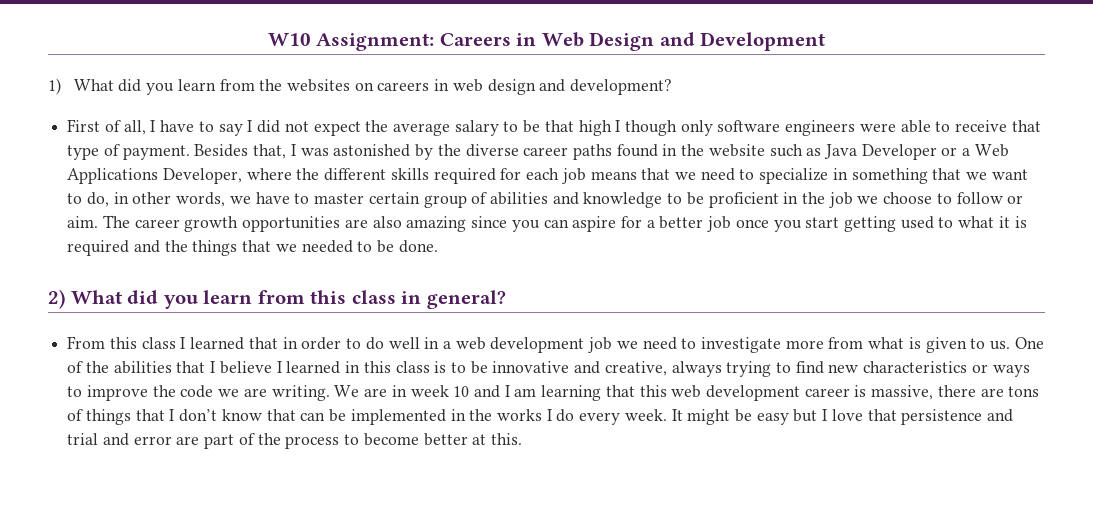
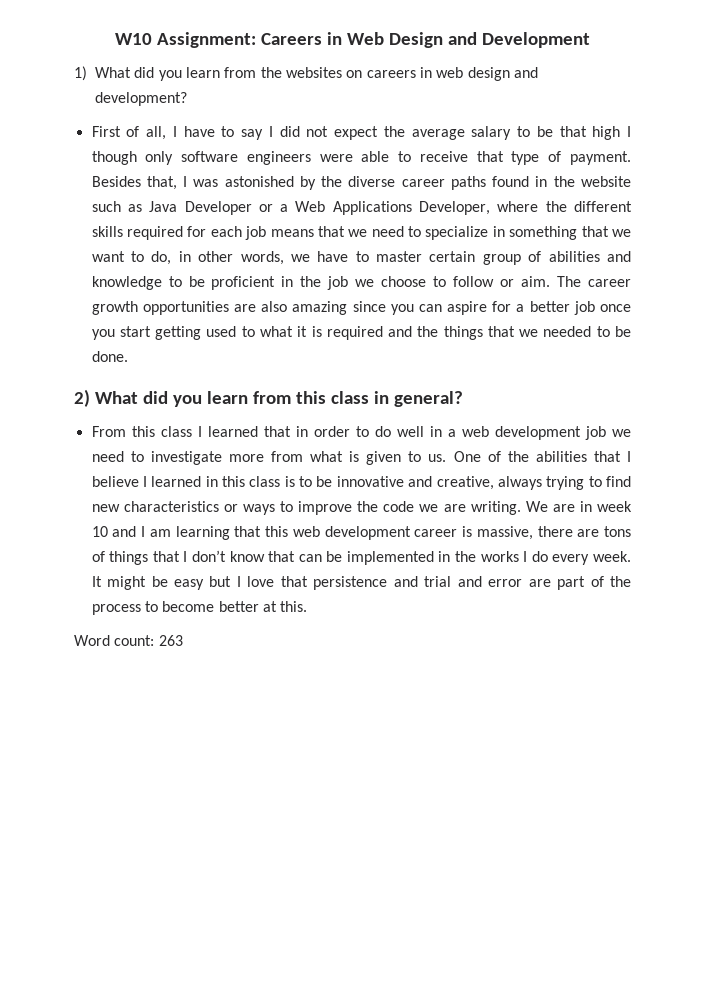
(522, 439) none -> [74,635,183,646] // Word count: 263

